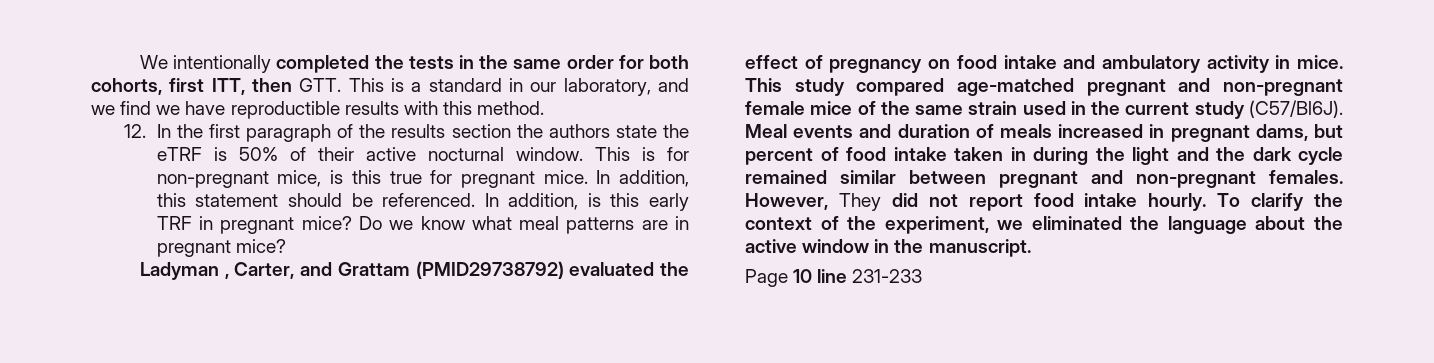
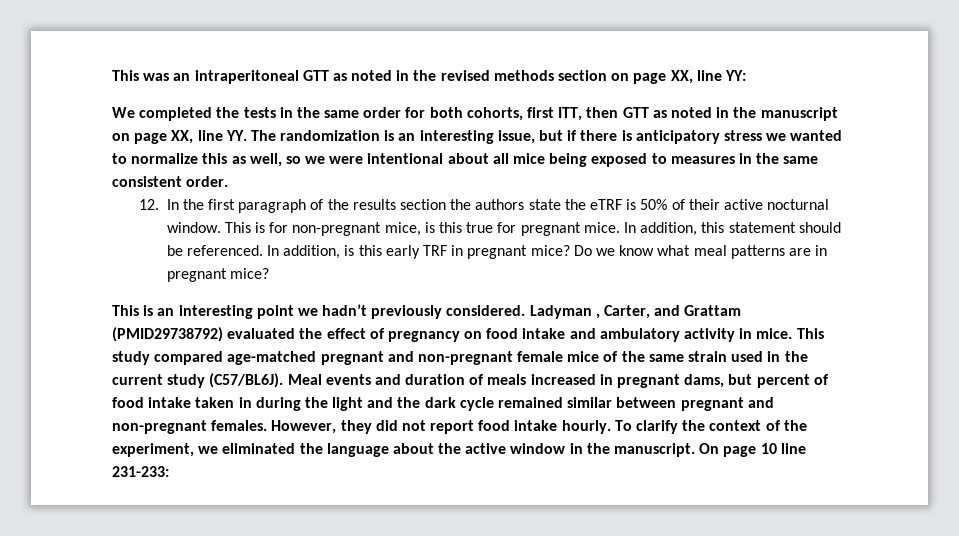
[140,55,272,73] We intentionally -> [112,70,746,84] [112,107,135,118] This was an intraperitoneal GTT as noted in the revised methods section on page XX, line YY: // We
[299,78,689,96] [91,101,545,119] GTT. This is a standard in our laboratory, and we find we have reproductible results with this method. -> [622,107,838,121] [112,130,843,144] [112,153,819,167] [112,176,229,187] GTT as noted in the manuscript on page XX, line YY. The randomization is an interesting issue, but if there is anticipatory stress we wanted to normalize this as well, so we were intentional about all mice being exposed to measures in the same consistent order.
(286, 246) none -> [112,304,526,319] This is an interesting point we hadn’t previously considered.
[1249,100,1343,118] (C57/Bl6J). -> [209,373,284,388] (C57/BL6J).
[838,193,881,211] They -> [340,420,372,434] they
[745,269,788,287] // Page -> [699,443,757,457] On page
[852,269,923,283] 231-233 -> [112,466,169,477] 231-233:

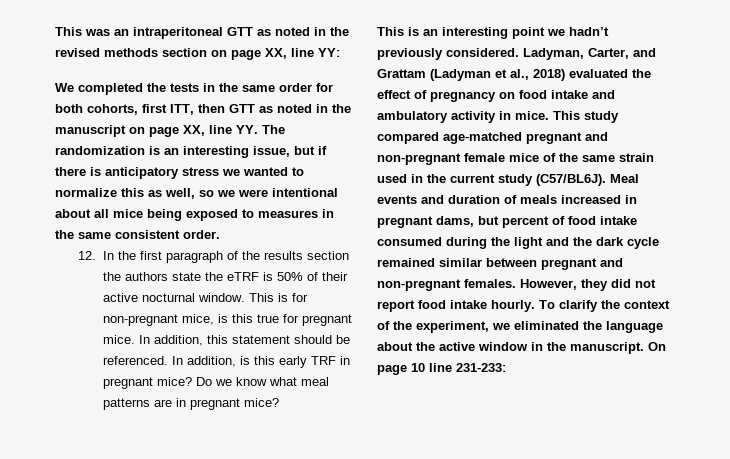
[529,305,600,319] Ladyman , -> [523,48,584,60] Ladyman,
[112,327,223,342] (PMID29738792) -> [430,69,565,81] (Ladyman et al., 2018)
[195,397,252,408] taken in -> [377,237,442,246] consumed

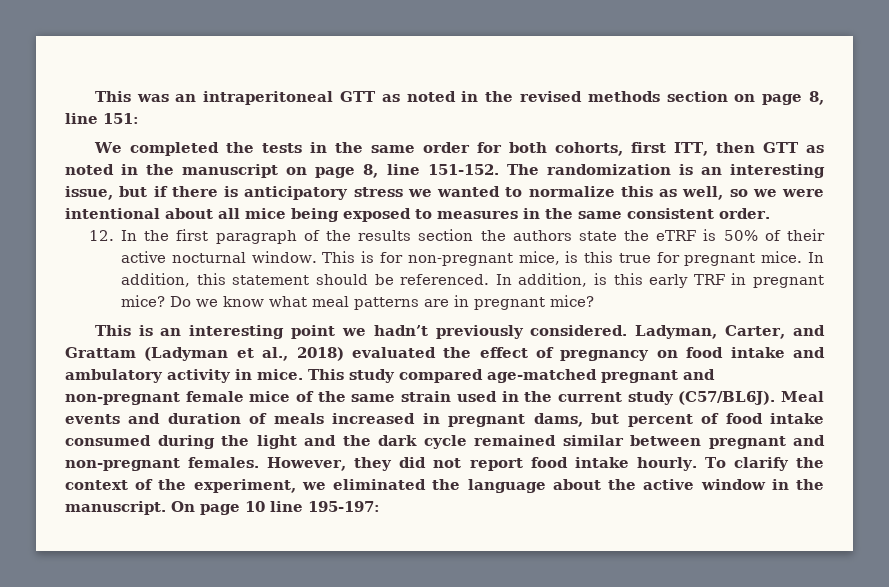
[265,48,340,59] XX, line YY: -> [808,91,824,105] [65,113,139,124] 8, line 151:
[183,125,258,136] XX, line YY. -> [363,164,499,178] 8, line 151-152.
[456,363,506,372] 231-233: -> [308,501,380,512] 195-197:

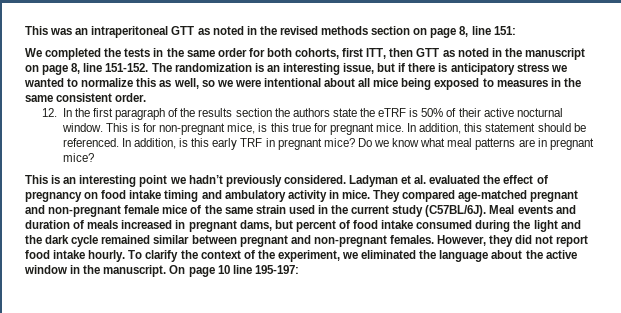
[635,325,825,339] [65,347,344,361] Ladyman, Carter, and Grattam (Ladyman et al., 2018) -> [348,175,427,187] Ladyman et al.
(785, 352) none -> [164,190,199,202] timing
[308,369,395,383] This study -> [373,190,401,202] They
[678,391,776,405] (C57/BL6J). -> [425,205,487,217] (C57BL/6J).

